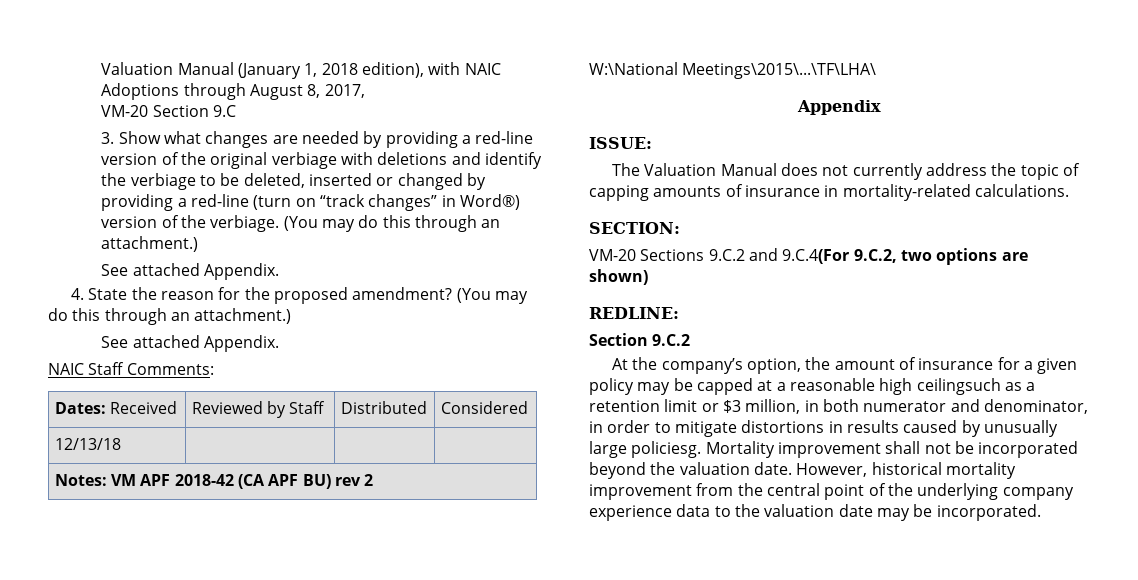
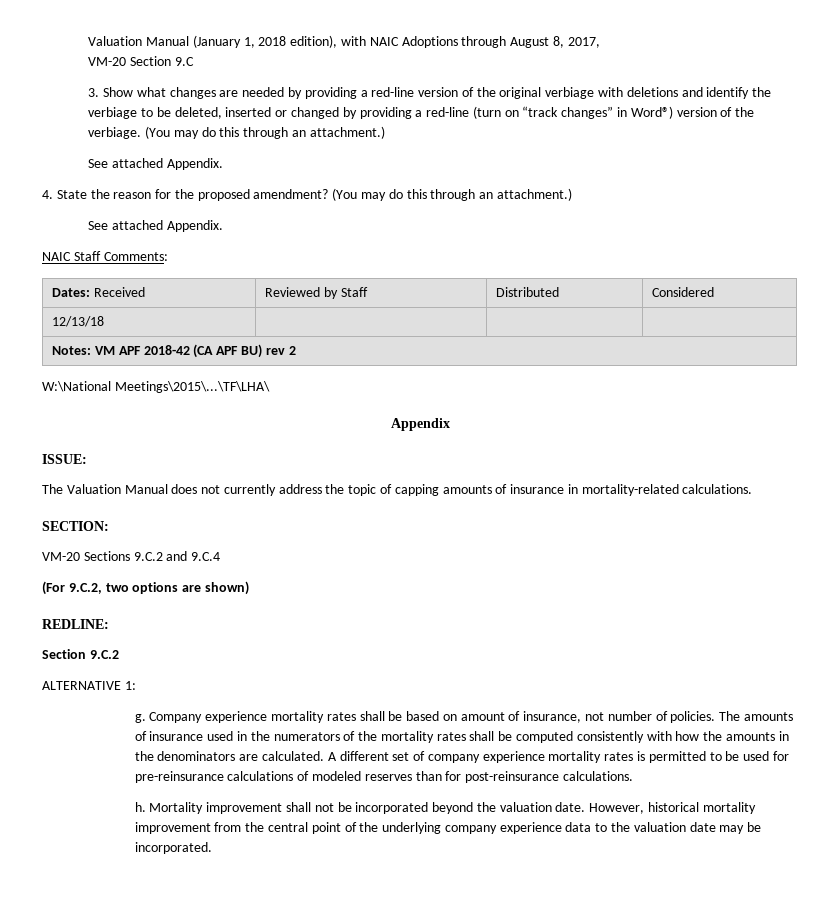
[782,249,850,264] 9.C.4(For -> [191,552,221,561] [42,581,65,595] 9.C.4 // (For
[612,357,1078,374] [589,378,1036,395] [589,399,1088,414] [589,420,1058,437] [589,441,702,458] At the company’s option, the amount of insurance for a given policy may be capped at a reasonable high ceilingsuch as a retention limit or $3 million, in both numerator and denominator, in order to mitigate distortions in results caused by unusually large policiesg. -> [42,681,136,690] [134,711,793,723] [134,731,789,743] [134,751,789,763] [134,771,633,783] [134,802,146,812] ALTERNATIVE 1: // g. Company experience mortality rates shall be based on amount of insurance, not number of policies. The amounts of insurance used in the numerators of the mortality rates shall be computed consistently with how the amounts in the denominators are calculated. A different set of company experience mortality rates is permitted to be used for pre-reinsurance calculations of modeled reserves than for post-reinsurance calculations. // h.

